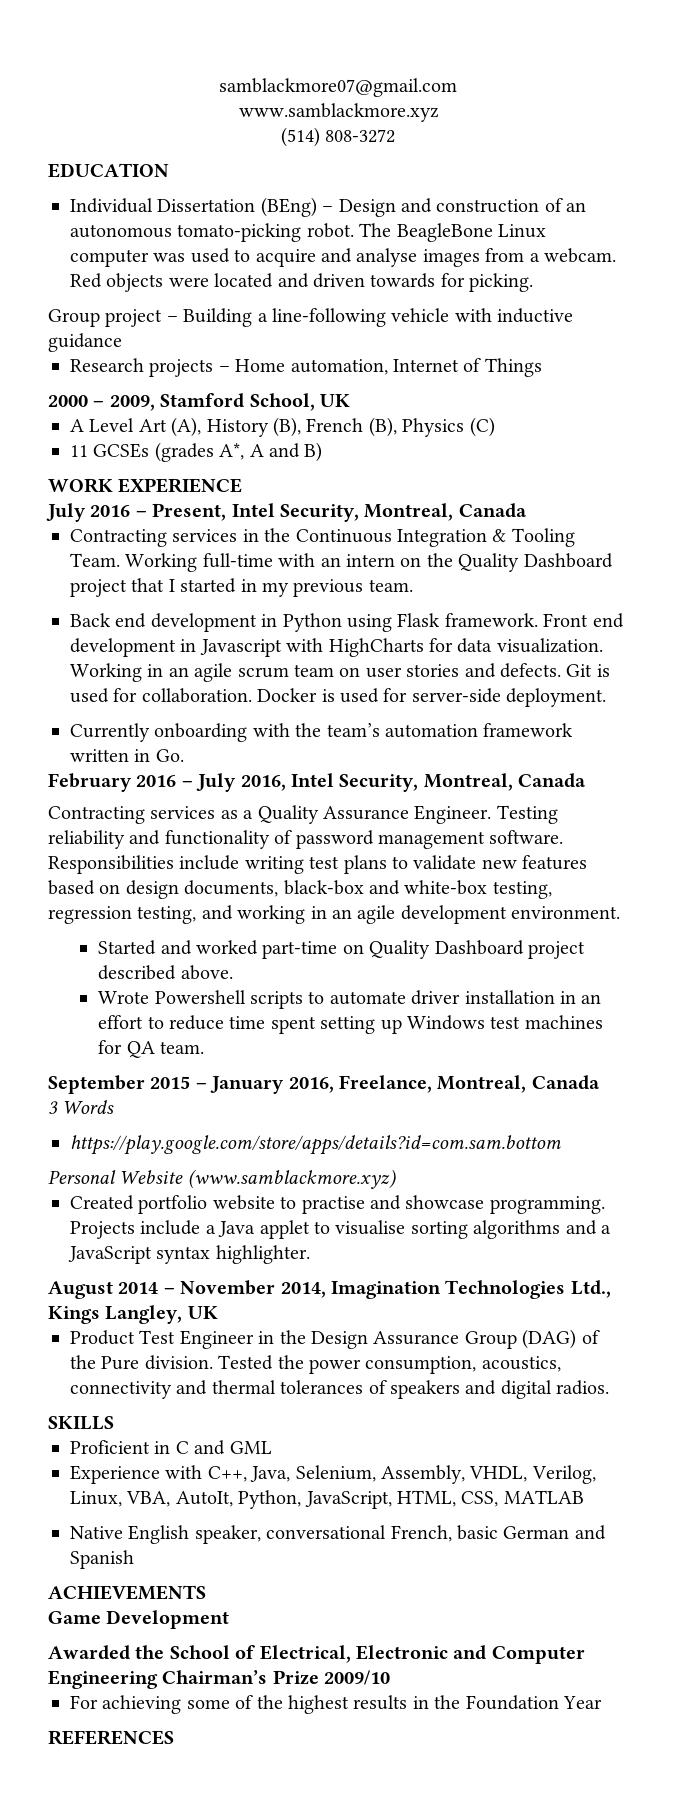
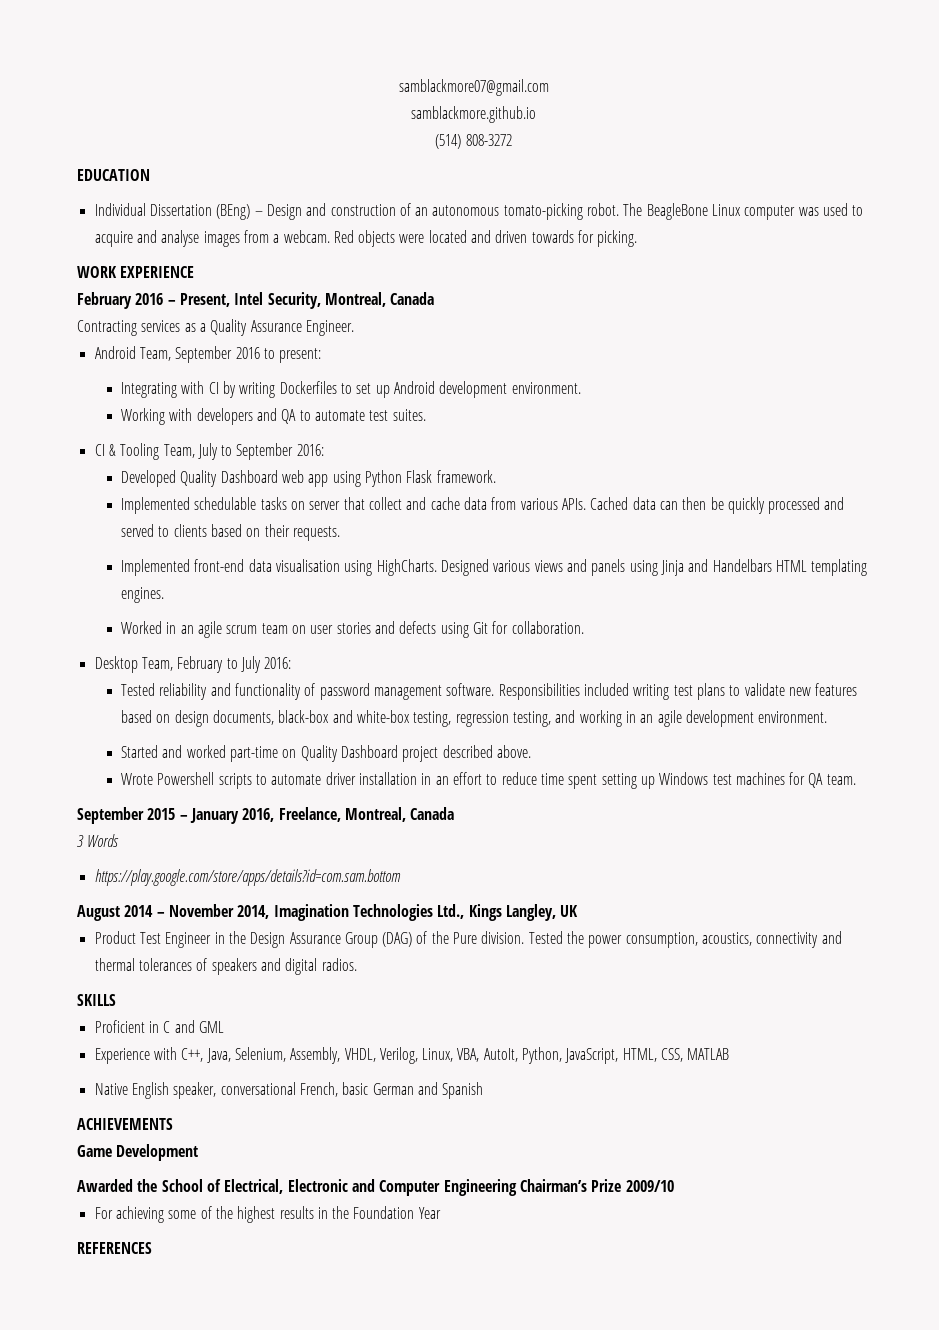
[238,103,439,122] www.samblackmore.xyz -> [411,106,536,123] samblackmore.github.io
[48,308,574,327] [48,333,122,352] [70,358,542,377] [48,393,350,411] [70,417,495,437] [70,442,323,462] [48,478,243,493] [46,503,527,522] [70,528,575,547] [70,553,613,572] [70,578,413,597] [70,613,624,632] [70,638,603,657] [70,663,610,682] [70,688,607,707] [70,723,574,742] [70,749,184,762] Group project – Building a line-following vehicle with inductive guidance // Research projects – Home automation, Internet of Things // 2000 – 2009, Stamford School, UK // A Level Art (A), History (B), French (B), Physics (C) // 11 GCSEs (grades A*, A and B) // WORK EXPERIENCE // July 2016 – Present, Intel Security, Montreal, Canada // Contracting services in the Continuous Integration & Tooling Team. Working full-time with an intern on the Quality Dashboard project that I started in my previous team. // Back end development in Python using Flask framework. Front end development in Javascript with HighCharts for data visualization. Working in an agile scrum team on user stories and defects. Git is used for collaboration. Docker is used for server-side deployment. // Currently onboarding with the team’s automation framework written in Go. -> [77,266,195,278] WORK EXPERIENCE
[196,773,286,792] July 2016, -> [179,293,230,307] Present,
[496,805,558,824] Testing -> [94,346,322,363] [121,381,581,398] [121,408,426,425] [94,443,324,460] [121,470,496,487] [121,497,845,514] [121,524,340,541] [121,559,868,576] [121,587,165,603] [121,621,584,638] [94,656,292,673] [121,683,156,696] // Android Team, September 2016 to present: // Integrating with CI by writing Dockerfiles to set up Android development environment. // Working with developers and QA to automate test suites. // CI & Tooling Team, July to September 2016: // Developed Quality Dashboard web app using Python Flask framework. // Implemented schedulable tasks on server that collect and cache data from various APIs. Cached data can then be quickly processed and served to clients based on their requests. // Implemented front-end data visualisation using HighCharts. Designed various views and panels using Jinja and Handelbars HTML templating engines. // Worked in an agile scrum team on user stories and defects using Git for collaboration. // Desktop Team, February to July 2016: // Tested
[179,855,240,870] include -> [583,683,629,696] included
[48,1169,396,1189] [70,1195,605,1214] [70,1220,611,1239] [68,1245,310,1264] // Personal Website (www.samblackmore.xyz) // Created portfolio website to practise and showcase programming. Projects include a Java applet to visualise sorting algorithms and a JavaScript syntax highlighter. -> (401, 877) none

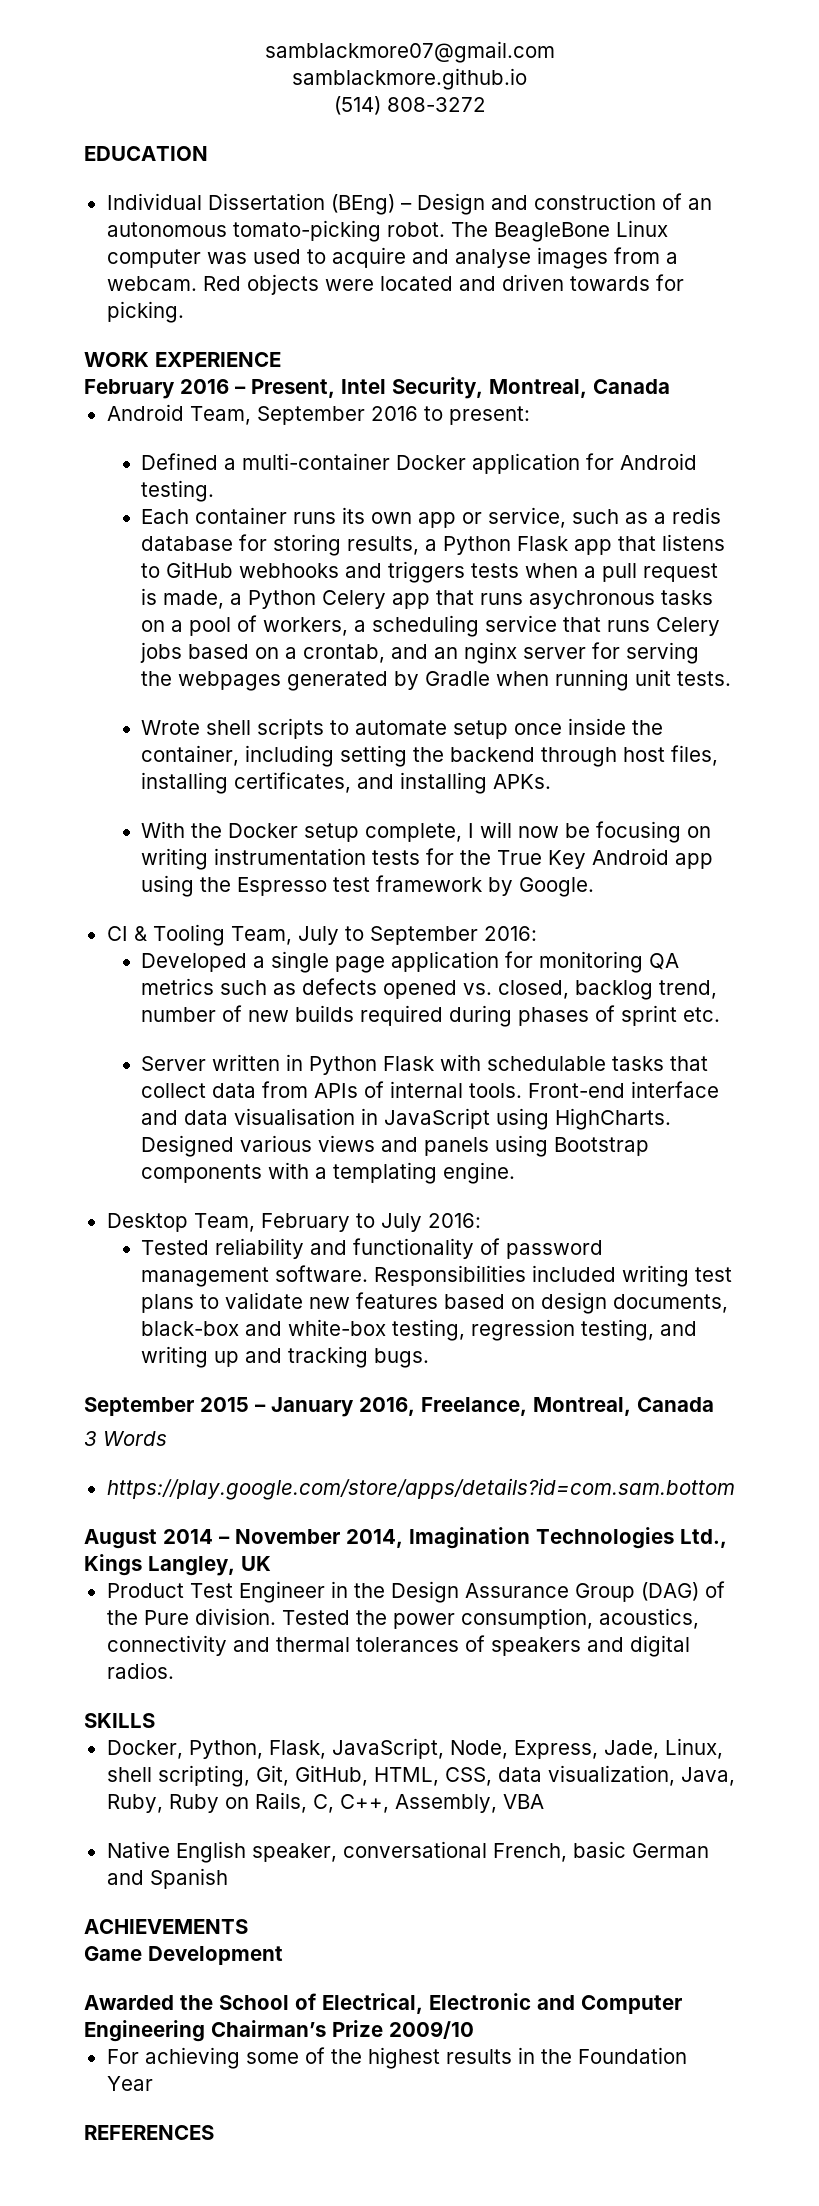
[77,319,354,336] // Contracting services as a Quality Assurance Engineer. -> (670, 386) none
[121,381,581,398] [121,408,426,425] Integrating with CI by writing Dockerfiles to set up Android development environment. // Working with developers and QA to automate test suites. -> [140,453,697,474] [140,480,214,502] [140,507,721,528] [140,534,725,556] [140,561,718,583] [140,588,713,609] [140,615,720,637] [139,642,699,664] [140,669,731,691] [140,718,663,739] [140,745,718,767] [140,772,551,794] [140,821,711,843] [140,848,713,870] [140,875,594,897] Defined a multi-container Docker application for Android testing. // Each container runs its own app or service, such as a redis database for storing results, a Python Flask app that listens to GitHub webhooks and triggers tests when a pull request is made, a Python Celery app that runs asychronous tasks on a pool of workers, a scheduling service that runs Celery jobs based on a crontab, and an nginx server for serving the webpages generated by Gradle when running unit tests. // Wrote shell scripts to automate setup once inside the container, including setting the backend through host files, installing certificates, and installing APKs. // With the Docker setup complete, I will now be focusing on writing instrumentation tests for the True Key Android app using the Espresso test framework by Google.
[180,470,496,487] [121,497,845,514] [121,524,340,541] [121,559,341,576] Quality Dashboard web app using Python Flask framework. // Implemented schedulable tasks on server that collect and cache data from various APIs. Cached data can then be quickly processed and served to clients based on their requests. // Implemented front-end data visualisation -> [252,951,679,973] [140,978,717,1000] [140,1005,720,1027] [140,1054,708,1075] [140,1081,719,1098] [140,1108,490,1129] a single page application for monitoring QA metrics such as defects opened vs. closed, backlog trend, number of new builds required during phases of sprint etc. // Server written in Python Flask with schedulable tasks that collect data from APIs of internal tools. Front-end interface and data visualisation in JavaScript
[660,559,868,576] [121,587,165,603] [121,621,584,638] Jinja and Handelbars HTML templating engines. // Worked in an agile scrum team on user stories and defects using Git for collaboration. -> [553,1137,649,1156] [140,1162,515,1184] Bootstrap components with a templating engine.
[579,710,828,727] [121,745,531,762] [121,772,856,789] working in an agile development environment. // Started and worked part-time on Quality Dashboard project described above. // Wrote Powershell scripts to automate driver installation in an effort to reduce time spent setting up Windows test machines for QA team. -> [140,1346,429,1368] writing up and tracking bugs.
[94,1020,224,1033] [94,1047,730,1064] Proficient in C and GML // Experience with C++, Java, Selenium, Assembly, VHDL, Verilog, Linux, VBA, AutoIt, Python, JavaScript, HTML, CSS, MATLAB -> [106,1738,723,1759] [106,1765,735,1787] [106,1792,544,1813] Docker, Python, Flask, JavaScript, Node, Express, Jade, Linux, shell scripting, Git, GitHub, HTML, CSS, data visualization, Java, Ruby, Ruby on Rails, C, C++, Assembly, VBA

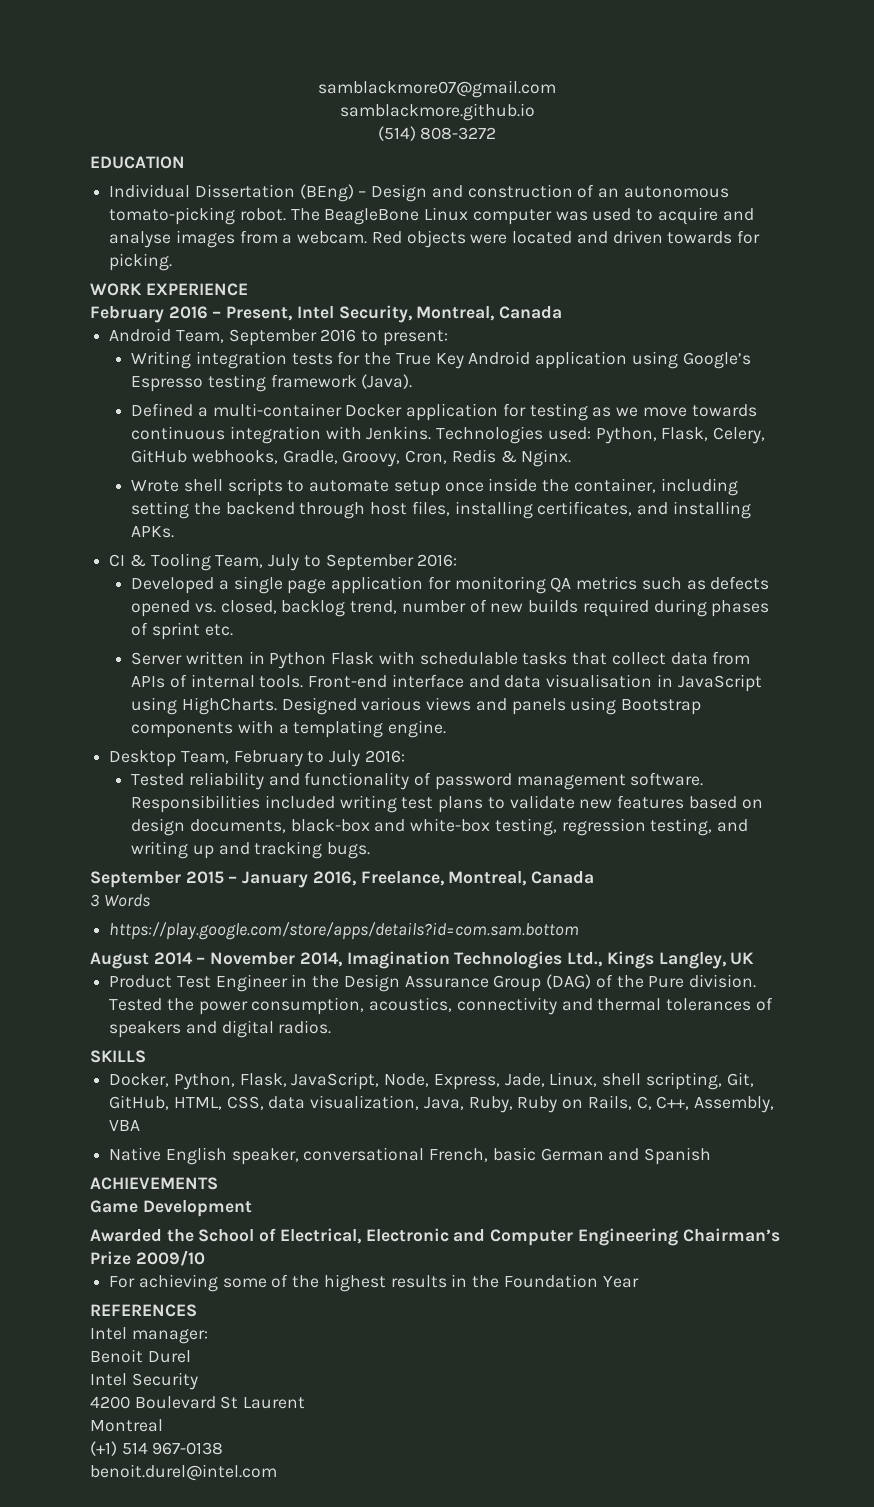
(530, 415) none -> [131,351,751,369] [131,374,413,392] // Writing integration tests for the True Key Android application using Google’s Espresso testing framework (Java).
[619,453,697,470] [140,480,214,502] [140,507,721,528] [140,534,725,556] [140,561,718,583] [140,588,713,609] [140,615,720,637] [139,642,699,664] [140,669,731,691] Android testing. // Each container runs its own app or service, such as a redis database for storing results, a Python Flask app that listens to GitHub webhooks and triggers tests when a pull request is made, a Python Celery app that runs asychronous tasks on a pool of workers, a scheduling service that runs Celery jobs based on a crontab, and an nginx server for serving the webpages generated by Gradle when running unit tests. -> [529,403,757,421] [131,426,766,444] [131,449,572,467] testing as we move towards continuous integration with Jenkins. Technologies used: Python, Flask, Celery, GitHub webhooks, Gradle, Groovy, Cron, Redis & Nginx.
[140,821,711,843] [140,848,713,870] [140,875,594,897] // With the Docker setup complete, I will now be focusing on writing instrumentation tests for the True Key Android app using the Espresso test framework by Google. -> (175, 532) none
(214, 2132) none -> [90,1327,208,1344] [90,1349,191,1363] [90,1372,198,1390] [90,1396,306,1409] [90,1419,163,1432] [90,1441,224,1456] [90,1464,277,1481] // Intel manager: // Benoit Durel // Intel Security // 4200 Boulevard St Laurent // Montreal // (+1) 514 967-0138 // benoit.durel@intel.com

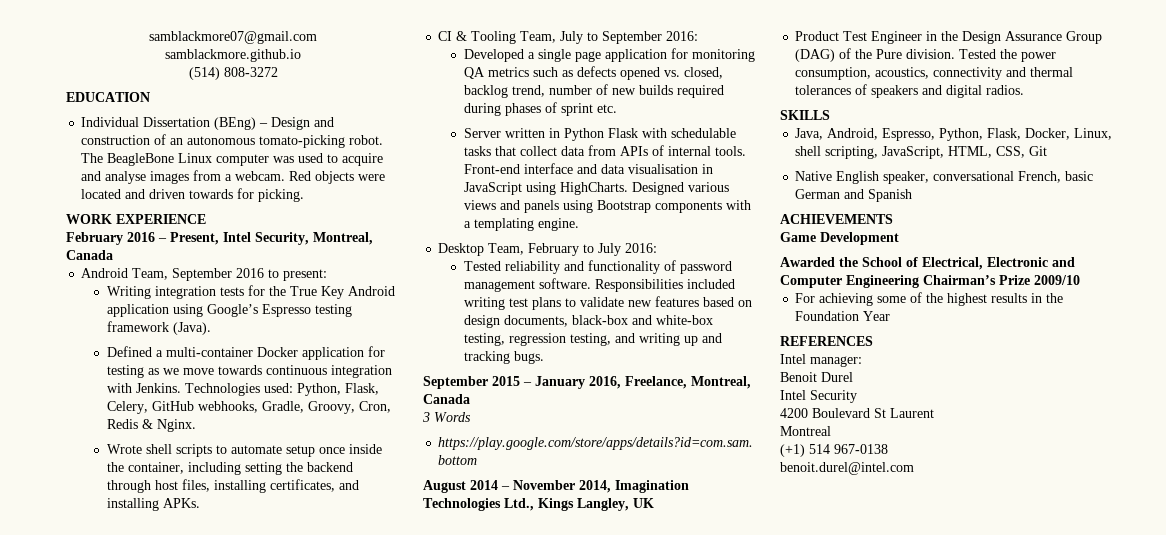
[109,1072,754,1090] [109,1095,774,1113] [109,1120,141,1131] Docker, Python, Flask, JavaScript, Node, Express, Jade, Linux, shell scripting, Git, GitHub, HTML, CSS, data visualization, Java, Ruby, Ruby on Rails, C, C++, Assembly, VBA -> [795,128,1113,141] [795,146,1048,159] Java, Android, Espresso, Python, Flask, Docker, Linux, shell scripting, JavaScript, HTML, CSS, Git

